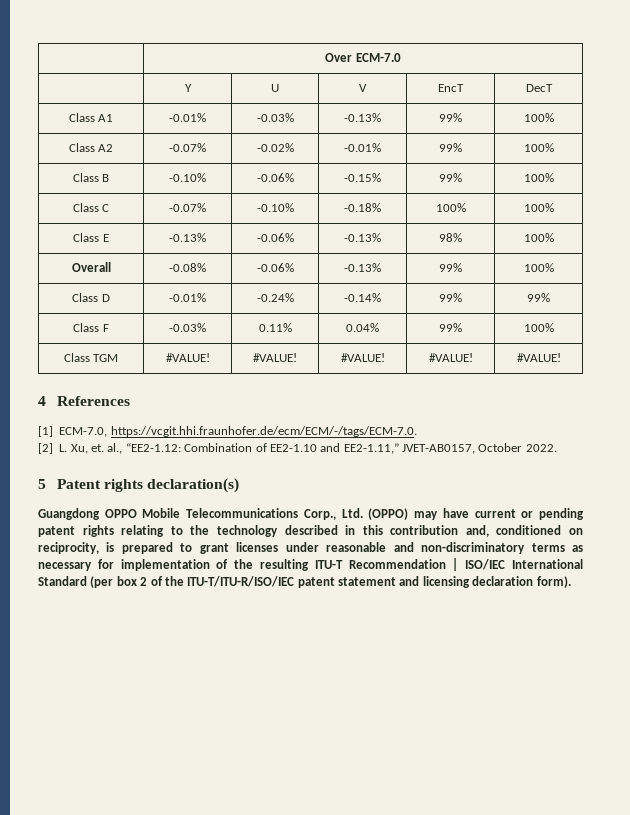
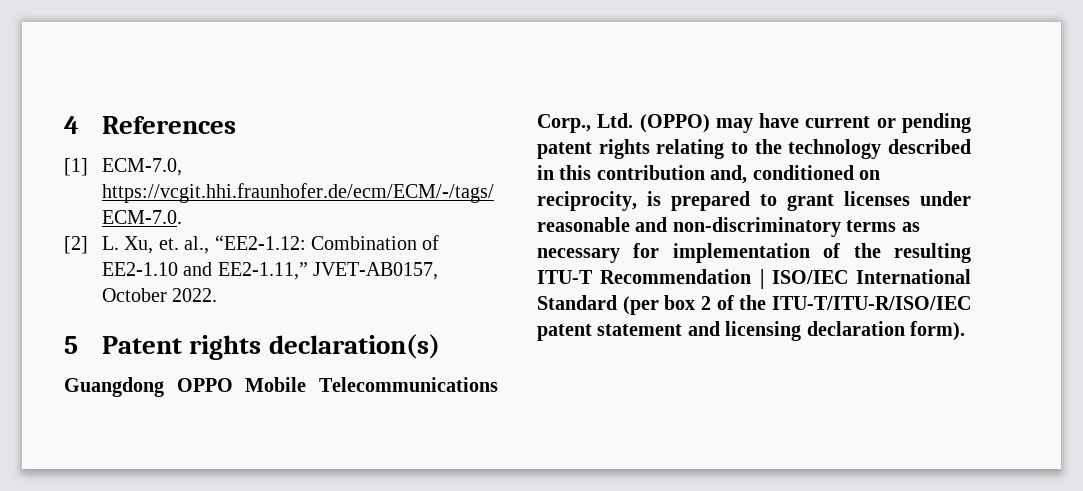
[325,53,401,62] [184,84,192,92] [271,84,279,92] [359,84,367,92] [438,84,464,92] [525,84,553,92] [68,113,114,122] [169,113,206,122] [256,113,294,122] [344,113,381,122] [439,113,462,122] [523,113,554,122] [68,143,114,152] [169,143,206,152] [256,143,294,152] [344,143,381,152] [439,143,462,152] [523,143,554,152] [72,173,110,182] [169,173,206,182] [256,173,294,182] [344,173,381,182] [439,173,462,182] [523,173,554,182] [72,203,110,212] [169,203,206,212] [256,203,294,212] [344,203,381,212] [435,203,466,212] [523,203,554,212] [73,233,109,242] [169,233,206,242] [256,233,294,242] [344,233,381,242] [439,233,462,242] [523,233,554,242] [71,262,111,272] [169,263,206,272] [256,263,294,272] [344,263,381,272] [439,263,462,272] [523,263,554,272] [72,293,110,302] [169,293,206,302] [256,293,294,302] [344,293,381,302] [439,293,462,302] [527,293,550,302] [73,323,109,332] [169,323,206,332] [258,323,292,332] [346,323,379,332] [439,323,462,332] [523,323,554,332] [63,353,119,362] [165,353,210,362] [253,353,297,362] [340,353,385,362] [428,353,473,362] [516,353,561,362] | Over ECM-7.0 // | Y | U | V | EncT | DecT // Class A1 | -0.01% | -0.03% | -0.13% | 99% | 100% // Class A2 | -0.07% | -0.02% | -0.01% | 99% | 100% // Class B | -0.10% | -0.06% | -0.15% | 99% | 100% // Class C | -0.07% | -0.10% | -0.18% | 100% | 100% // Class E | -0.13% | -0.06% | -0.13% | 98% | 100% // Overall | -0.08% | -0.06% | -0.13% | 99% | 100% // Class D | -0.01% | -0.24% | -0.14% | 99% | 99% // Class F | -0.03% | 0.11% | 0.04% | 99% | 100% // Class TGM | #VALUE! | #VALUE! | #VALUE! | #VALUE! | #VALUE! // -> (64, 125) none

